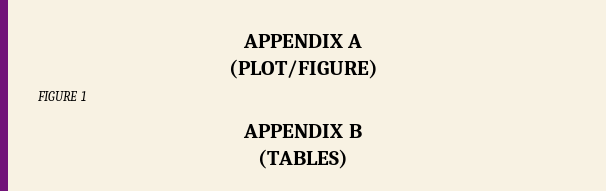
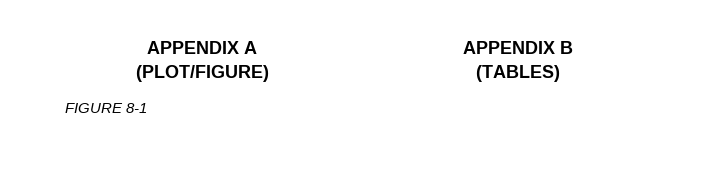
[80,91,86,101] 1 -> [126,103,148,113] 8-1

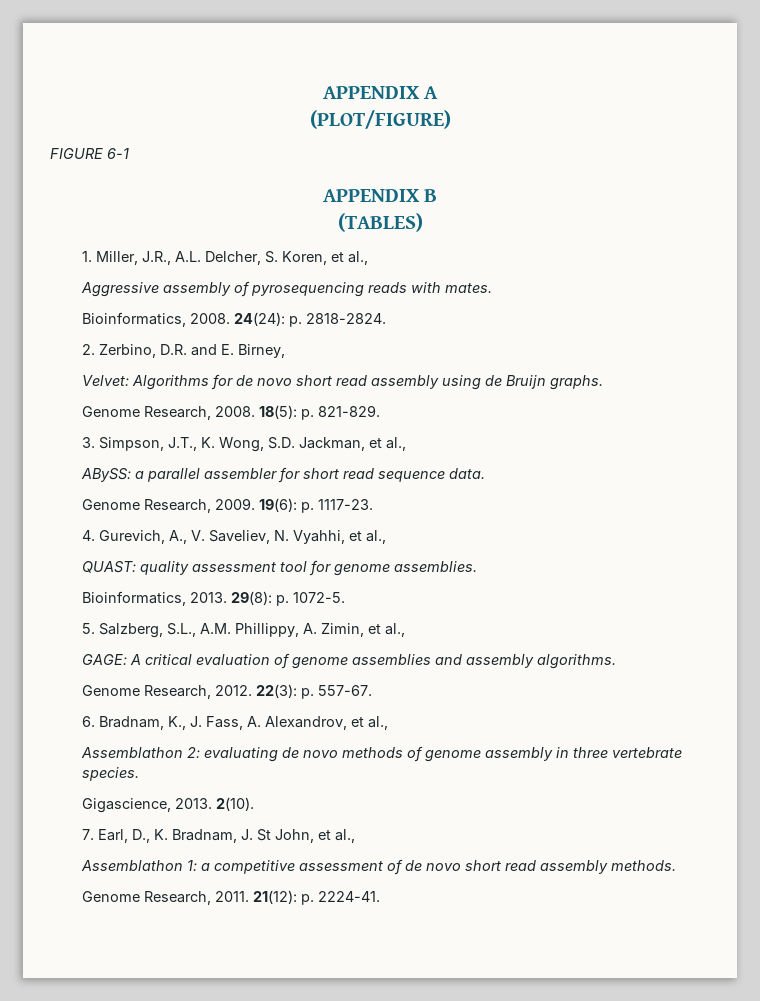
[126,103,148,113] 8-1 -> [107,148,129,159] 6-1
(560, 73) none -> [82,251,369,265] [81,281,493,297] [82,312,387,327] [82,344,286,358] [82,374,604,390] [82,405,381,420] [82,437,407,452] [81,467,486,483] [82,498,374,513] [82,530,387,544] [82,560,478,576] [82,591,346,606] [82,623,406,638] [82,653,617,669] [82,684,373,699] [82,716,389,730] [81,746,683,762] [82,767,140,781] [82,797,255,813] [82,829,356,843] [81,859,677,875] [82,890,381,905] // 1. Miller, J.R., A.L. Delcher, S. Koren, et al., // Aggressive assembly of pyrosequencing reads with mates. // Bioinformatics, 2008. 24(24): p. 2818-2824. // 2. Zerbino, D.R. and E. Birney, // Velvet: Algorithms for de novo short read assembly using de Bruijn graphs. // Genome Research, 2008. 18(5): p. 821-829. // 3. Simpson, J.T., K. Wong, S.D. Jackman, et al., // ABySS: a parallel assembler for short read sequence data. // Genome Research, 2009. 19(6): p. 1117-23. // 4. Gurevich, A., V. Saveliev, N. Vyahhi, et al., // QUAST: quality assessment tool for genome assemblies. // Bioinformatics, 2013. 29(8): p. 1072-5. // 5. Salzberg, S.L., A.M. Phillippy, A. Zimin, et al., // GAGE: A critical evaluation of genome assemblies and assembly algorithms. // Genome Research, 2012. 22(3): p. 557-67. // 6. Bradnam, K., J. Fass, A. Alexandrov, et al., // Assemblathon 2: evaluating de novo methods of genome assembly in three vertebrate species. // Gigascience, 2013. 2(10). // 7. Earl, D., K. Bradnam, J. St John, et al., // Assemblathon 1: a competitive assessment of de novo short read assembly methods. // Genome Research, 2011. 21(12): p. 2224-41.

